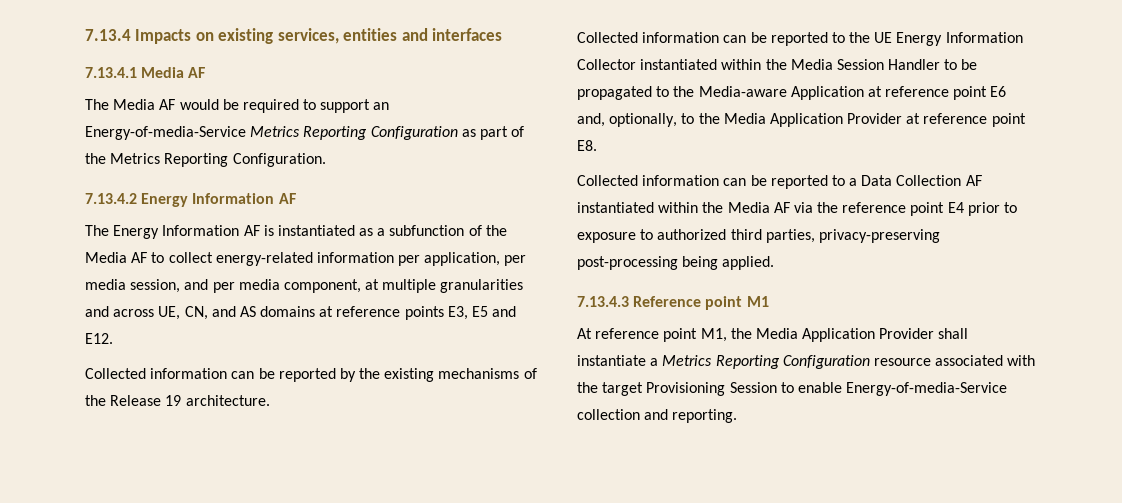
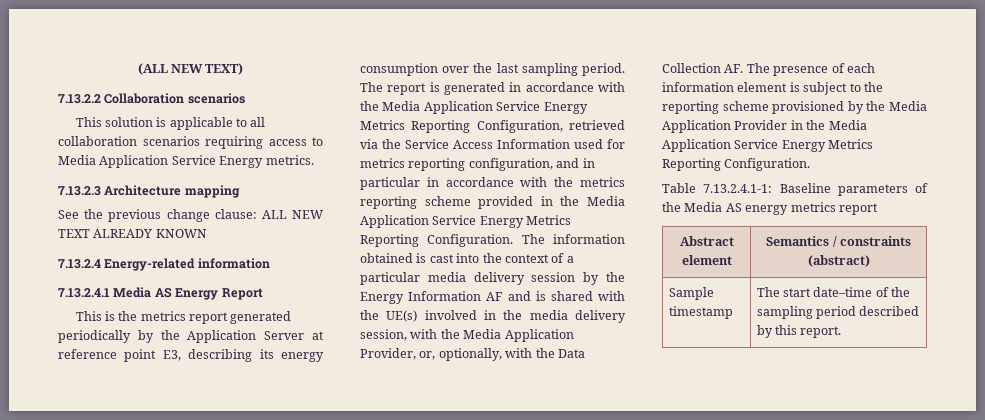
[85,28,503,44] [85,67,206,78] [85,99,390,113] [85,126,525,140] [85,153,326,167] [85,193,296,207] [85,225,507,239] [85,252,527,266] [85,279,524,293] [85,306,517,320] [85,333,113,344] [85,368,537,382] [85,395,270,406] [577,32,1023,46] [577,59,978,70] [577,86,1007,100] [577,113,1026,127] [577,140,597,151] [577,175,982,189] [577,202,1018,216] [577,229,940,243] [577,256,775,270] [577,296,769,310] [577,328,969,342] [577,355,1036,369] [577,382,1008,396] [577,409,738,423] 7.13.4 Impacts on existing services, entities and interfaces // 7.13.4.1 Media AF // The Media AF would be required to support an Energy-of-media-Service Metrics Reporting Configuration as part of the Metrics Reporting Configuration. // 7.13.4.2 Energy Information AF // The Energy Information AF is instantiated as a subfunction of the Media AF to collect energy-related information per application, per media session, and per media component, at multiple granularities and across UE, CN, and AS domains at reference points E3, E5 and E12. // Collected information can be reported by the existing mechanisms of the Release 19 architecture. // Collected information can be reported to the UE Energy Information Collector instantiated within the Media Session Handler to be propagated to the Media-aware Application at reference point E6 and, optionally, to the Media Application Provider at reference point E8. // Collected information can be reported to a Data Collection AF instantiated within the Media AF via the reference point E4 prior to exposure to authorized third parties, privacy-preserving post-processing being applied. // 7.13.4.3 Reference point M1 // At reference point M1, the Media Application Provider shall instantiate a Metrics Reporting Configuration resource associated with the target Provisioning Session to enable Energy-of-media-Service collection and reporting. -> [137,63,244,75] [58,93,245,104] [75,117,266,130] [58,136,323,149] [58,155,314,168] [58,185,240,198] [58,209,323,222] [58,229,207,238] [58,258,270,271] [58,287,263,300] [75,311,292,324] [58,330,324,343] [58,349,324,362] [360,63,625,76] [360,82,625,95] [360,101,588,114] [360,120,625,133] [360,139,625,149] [360,158,595,171] [360,177,625,190] [360,196,625,209] [360,215,572,228] [360,234,625,247] [360,253,574,263] [360,272,625,285] [360,291,625,304] [360,310,626,323] [360,329,574,342] [360,348,585,361] [662,63,875,76] [662,82,883,95] [662,101,927,114] [662,120,867,133] [662,139,874,152] [662,158,811,171] [662,183,928,196] [662,202,878,215] [679,236,734,246] [681,255,732,265] [766,236,911,247] [807,255,870,267] [668,287,714,300] [668,306,733,319] [756,287,911,297] [756,306,920,319] [756,325,842,338] (ALL NEW TEXT) // 7.13.2.2 Collaboration scenarios // This solution is applicable to all collaboration scenarios requiring access to Media Application Service Energy metrics. // 7.13.2.3 Architecture mapping // See the previous change clause: ALL NEW TEXT ALREADY KNOWN // 7.13.2.4 Energy-related information // 7.13.2.4.1 Media AS Energy Report // This is the metrics report generated periodically by the Application Server at reference point E3, describing its energy consumption over the last sampling period. The report is generated in accordance with the Media Application Service Energy Metrics Reporting Configuration, retrieved via the Service Access Information used for metrics reporting configuration, and in particular in accordance with the metrics reporting scheme provided in the Media Application Service Energy Metrics Reporting Configuration. The information obtained is cast into the context of a particular media delivery session by the Energy Information AF and is shared with the UE(s) involved in the media delivery session, with the Media Application Provider, or, optionally, with the Data Collection AF. The presence of each information element is subject to the reporting scheme provisioned by the Media Application Provider in the Media Application Service Energy Metrics Reporting Configuration. // Table 7.13.2.4.1-1: Baseline parameters of the Media AS energy metrics report // Abstract element | Semantics / constraints (abstract) // Sample timestamp | The start date–time of the sampling period described by this report.

